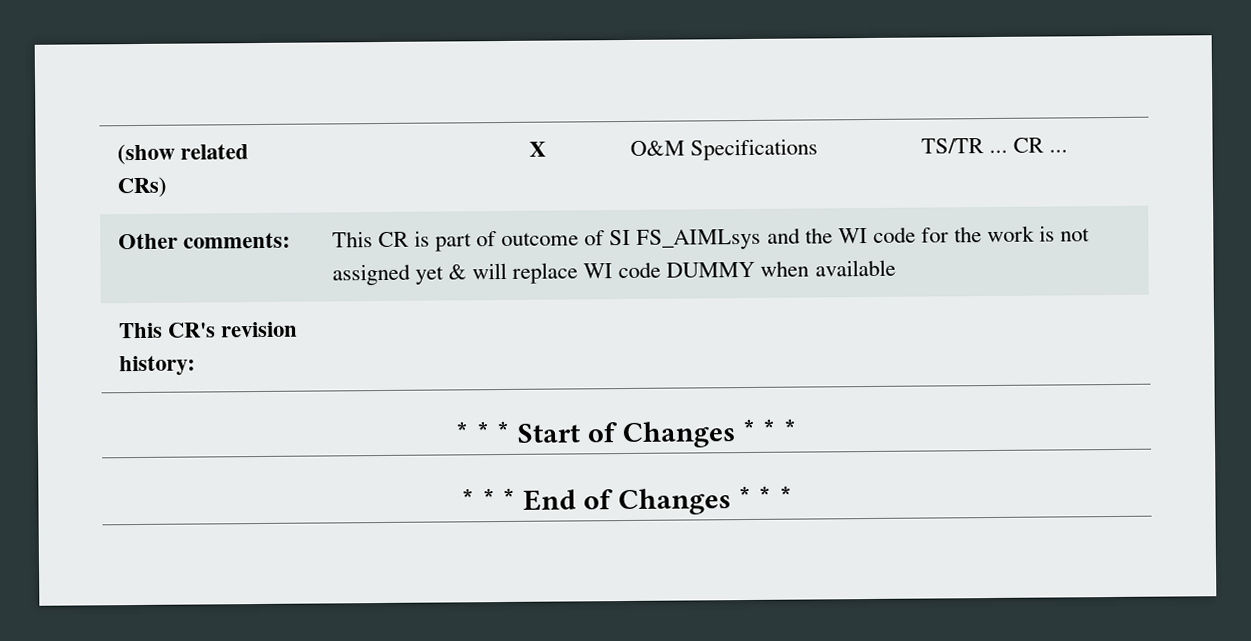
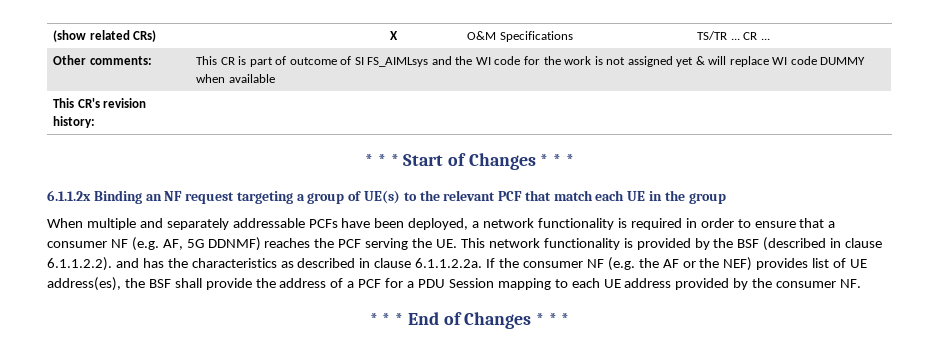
(798, 429) none -> [47,190,726,204] [47,218,836,230] [47,237,883,251] [47,257,868,271] [47,277,862,291] // 6.1.1.2x Binding an NF request targeting a group of UE(s) to the relevant PCF that match each UE in the group // When multiple and separately addressable PCFs have been deployed, a network functionality is required in order to ensure that a consumer NF (e.g. AF, 5G DDNMF) reaches the PCF serving the UE. This network functionality is provided by the BSF (described in clause 6.1.1.2.2). and has the characteristics as described in clause 6.1.1.2.2a. If the consumer NF (e.g. the AF or the NEF) provides list of UE address(es), the BSF shall provide the address of a PCF for a PDU Session mapping to each UE address provided by the consumer NF.

